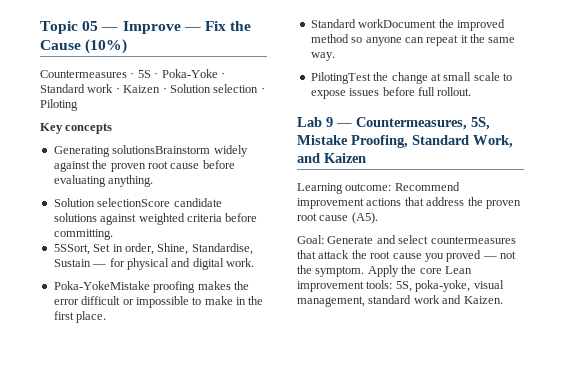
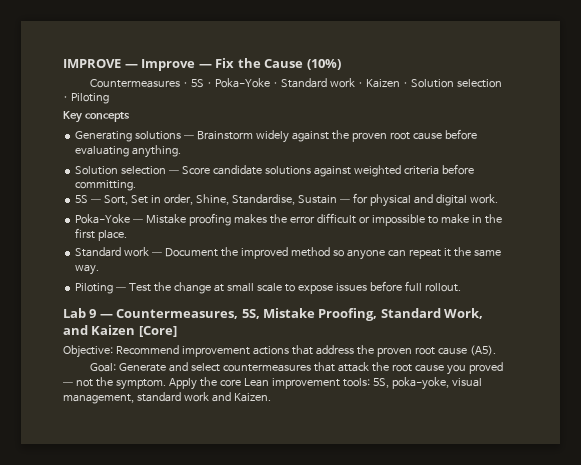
[40,21,99,34] Topic 05 -> [63,59,121,68] IMPROVE
[112,145,211,154] solutionsBrainstorm -> [135,131,254,140] solutions — Brainstorm
[97,198,171,207] selectionScore -> [121,166,211,175] selection — Score
[53,244,90,255] 5SSort, -> [75,195,129,205] 5S — Sort,
[53,281,150,290] Poka-YokeMistake -> [75,214,187,224] Poka-Yoke — Mistake
[358,19,437,28] workDocument -> [124,247,219,257] work — Document
[310,72,371,84] PilotingTest -> [75,283,152,294] Piloting — Test
[297,183,392,194] // Learning outcome: -> [138,326,177,337] [63,345,113,358] [Core] // Objective:

